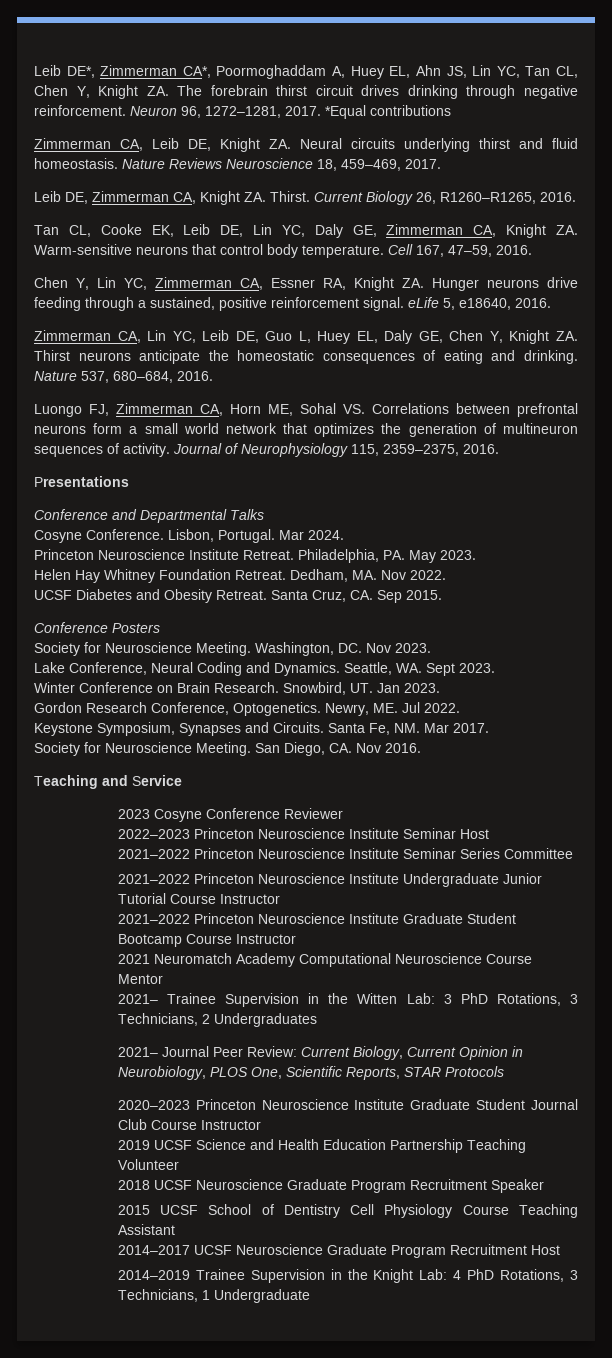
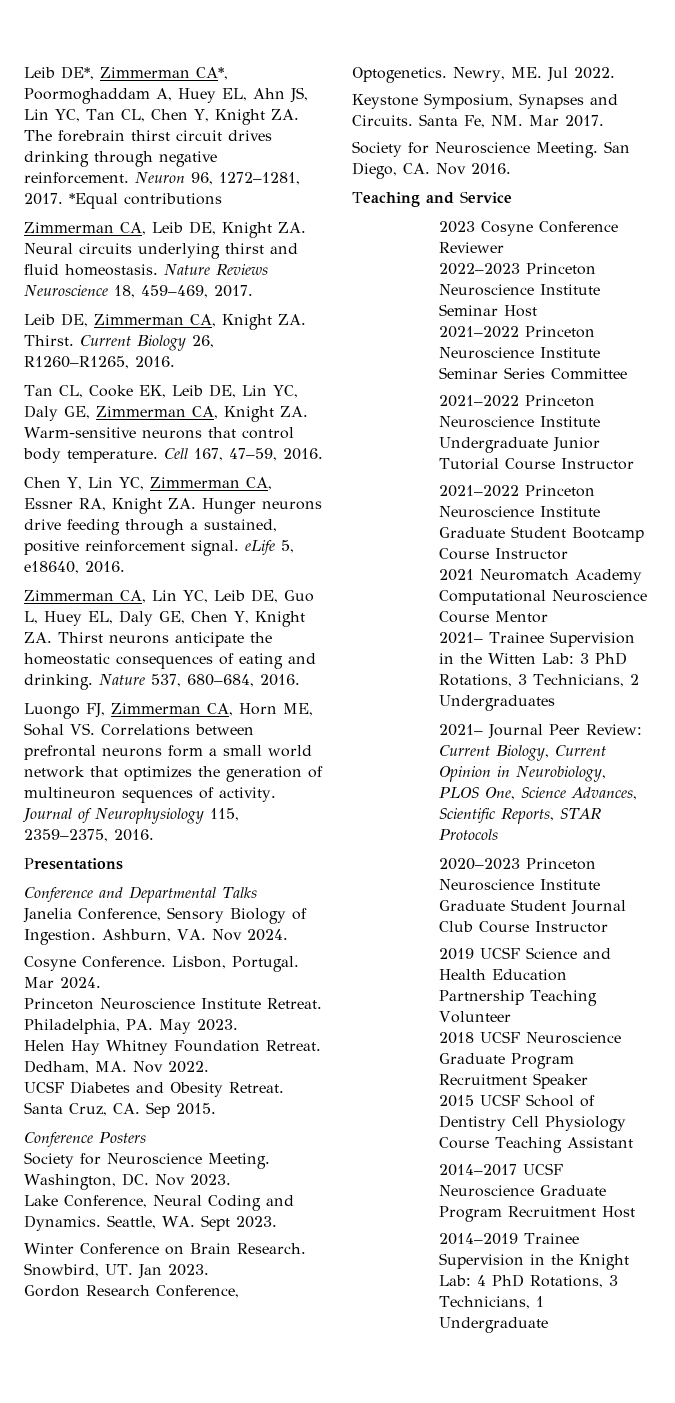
(264, 514) none -> [23,907,307,924] [24,929,288,945] // Janelia Conference, Sensory Biology of Ingestion. Ashburn, VA. Nov 2024.
(282, 1073) none -> [520,787,637,800] Science Advances,

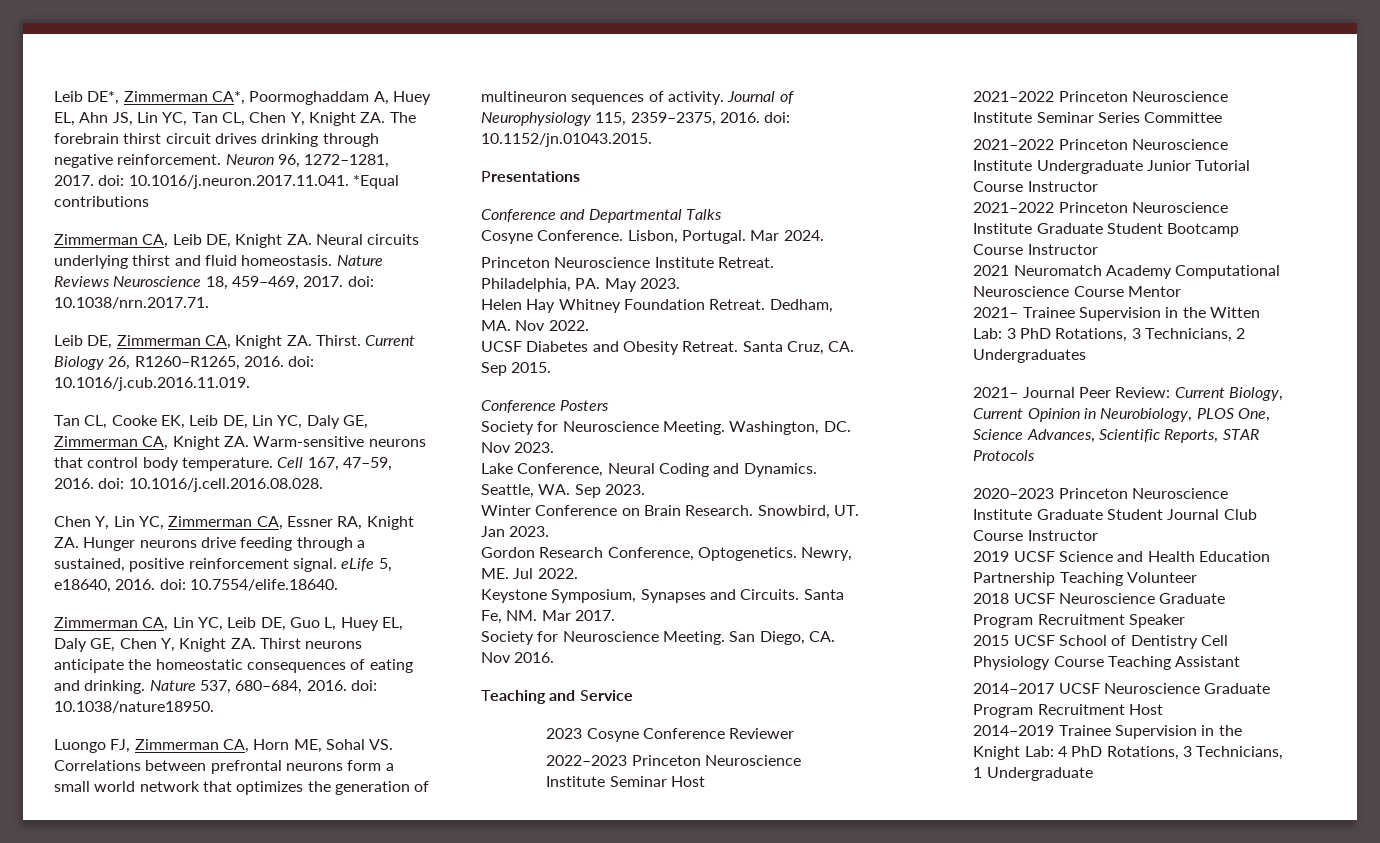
(63, 199) none -> [98,175,349,189] doi: 10.1016/j.neuron.2017.11.041.
(253, 291) none -> [347,276,374,287] [54,297,209,309] doi: 10.1038/nrn.2017.71.
(175, 362) none -> [288,356,315,367] [54,377,250,391] doi: 10.1016/j.cub.2016.11.019.
(323, 454) none -> [98,478,323,492] doi: 10.1016/j.cell.2016.08.028.
(125, 567) none -> [159,579,338,591] doi: 10.7554/elife.18640.
(300, 680) none -> [350,680,377,691] [54,701,214,713] doi: 10.1038/nature18950.
(154, 835) none -> [764,112,791,123] [481,133,652,147] doi: 10.1152/jn.01043.2015.
[23,907,307,924] [24,929,288,945] // Janelia Conference, Sensory Biology of Ingestion. Ashburn, VA. Nov 2024. -> (722, 214) none
[200,1215,230,1231] Sept -> [574,484,601,498] Sep

